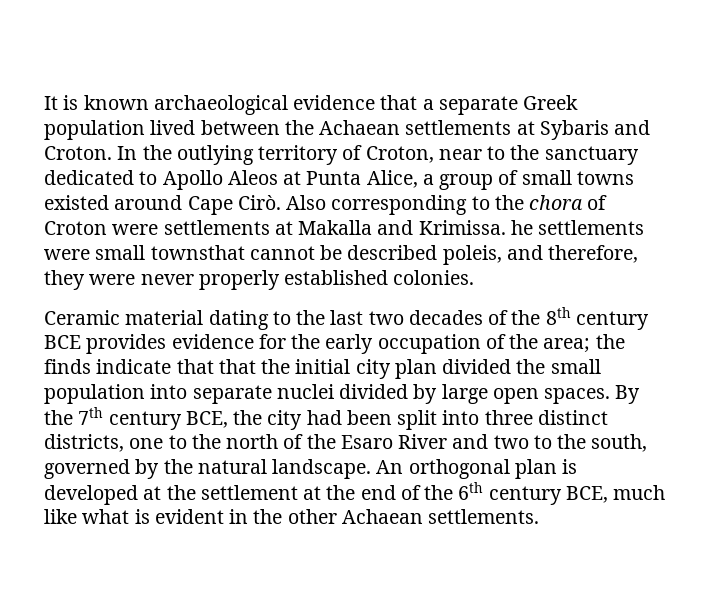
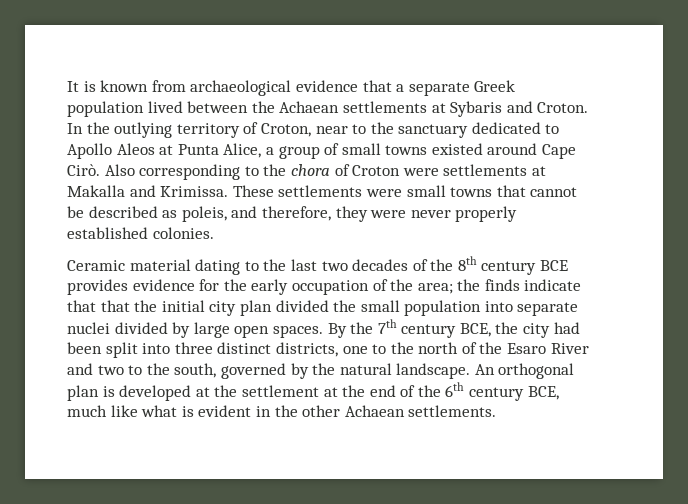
(149, 102) none -> [151,80,186,92] from
[510,220,533,235] he -> [232,185,274,197] These
[150,245,245,260] townsthat -> [450,185,526,197] towns that
(438, 252) none -> [162,210,178,218] as

